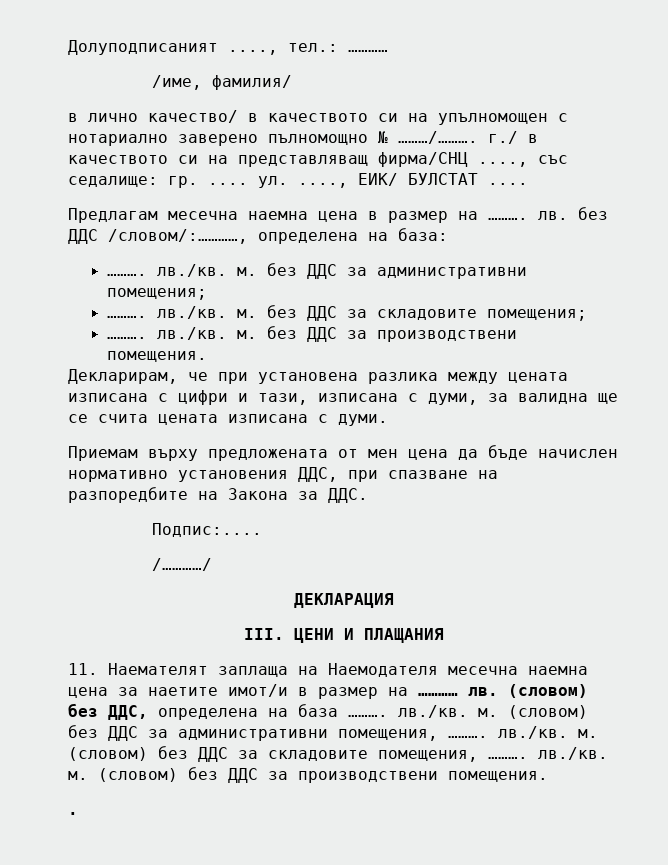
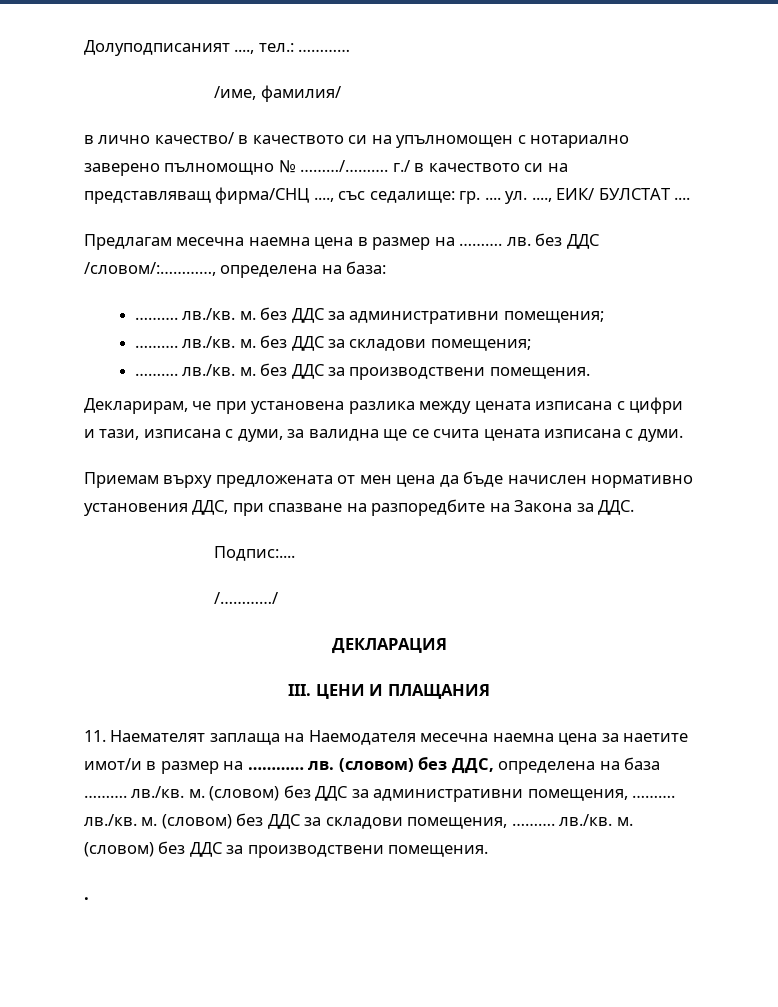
[376,309,477,320] складовите -> [349,339,427,351] складови
[268,750,368,761] складовите -> [325,817,403,829] складови

